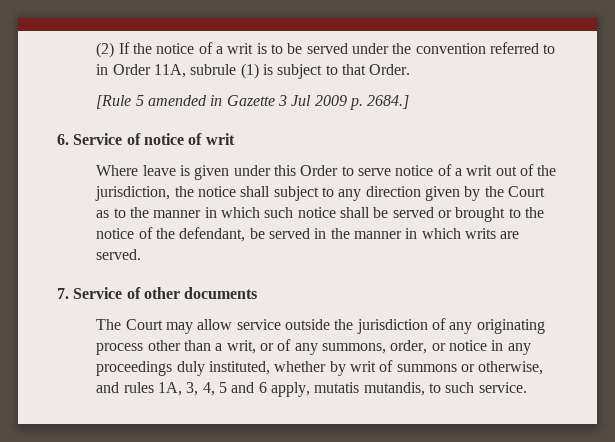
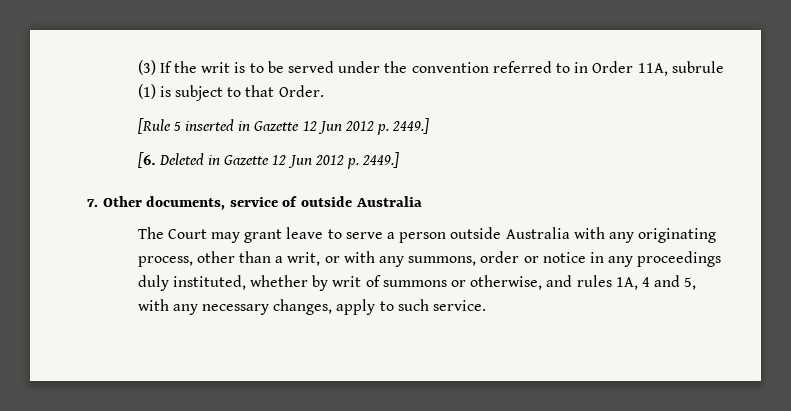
[96,42,115,58] (2) -> [137,60,156,75] (3)
[156,42,223,54] notice of a -> (198, 67) none
[147,95,410,110] [57,133,235,145] [96,164,557,180] [95,186,545,201] [96,207,544,222] [96,227,520,242] [96,249,142,260] [57,287,258,299] [96,318,446,334] amended in Gazette 3 Jul 2009 p. 2684.] // 6. Service of notice of writ // Where leave is given under this Order to serve notice of a writ out of the jurisdiction, the notice shall subject to any direction given by the Court as to the manner in which such notice shall be served or brought to the notice of the defendant, be served in the manner in which writs are served. // 7. Service of other documents // The Court may allow service outside the jurisdiction of -> [185,118,430,135] [137,152,400,169] [87,196,422,210] [137,227,605,243] inserted in Gazette 12 Jun 2012 p. 2449.] // [6. Deleted in Gazette 12 Jun 2012 p. 2449.] // 7. Other documents, service of outside Australia // The Court may grant leave to serve a person outside Australia with
[96,343,144,355] process -> [137,256,193,267] process,
[277,339,292,351] of -> [343,251,375,263] with
[390,340,428,354] order, -> [480,251,520,263] order
[186,382,425,397] 3, 4, 5 and 6 apply, mutatis mutandis, -> [641,275,697,290] [137,299,376,315] 4 and 5, with any necessary changes, apply

